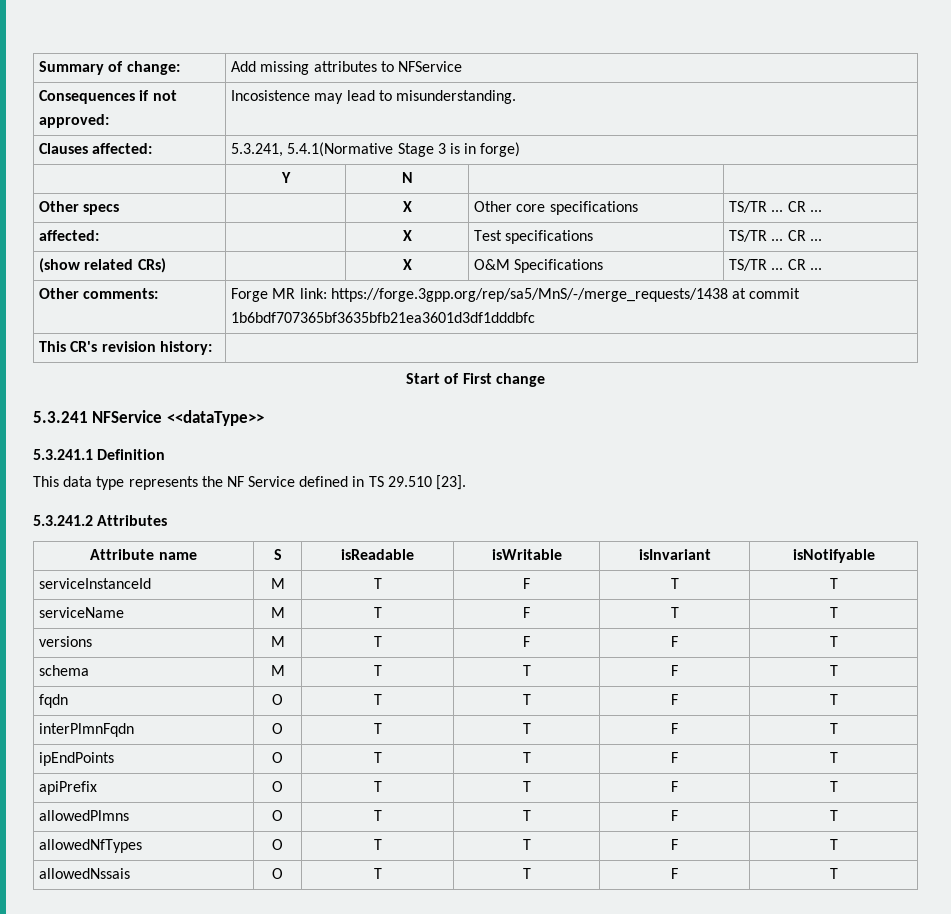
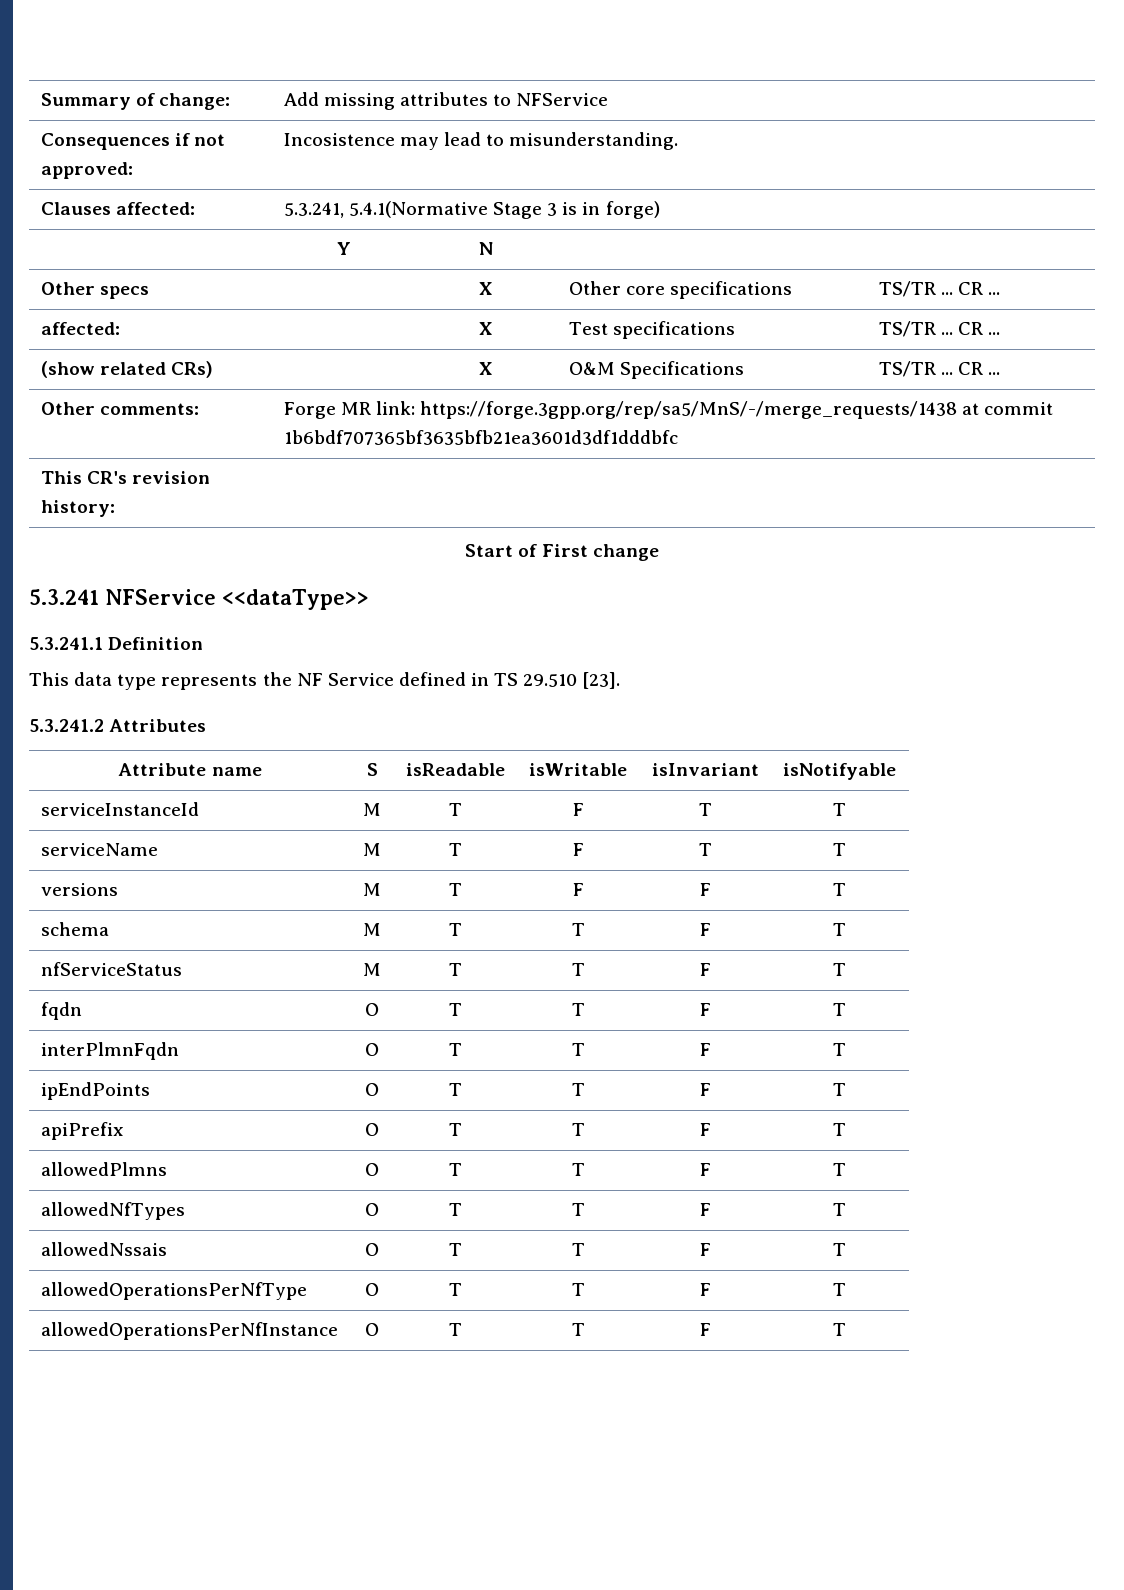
(838, 670) none -> [40,962,182,976] [363,963,381,976] [448,963,462,976] [571,963,585,976] [699,963,711,976] [833,963,846,976] // nfServiceStatus | M | T | T | F | T
(838, 873) none -> [40,1282,307,1300] [365,1283,379,1296] [448,1283,462,1296] [571,1283,585,1296] [699,1283,711,1296] [833,1283,846,1296] [40,1322,338,1340] [365,1323,379,1336] [448,1323,462,1336] [571,1323,585,1336] [699,1323,711,1336] [833,1323,846,1336] // allowedOperationsPerNfType | O | T | T | F | T // allowedOperationsPerNfInstance | O | T | T | F | T

